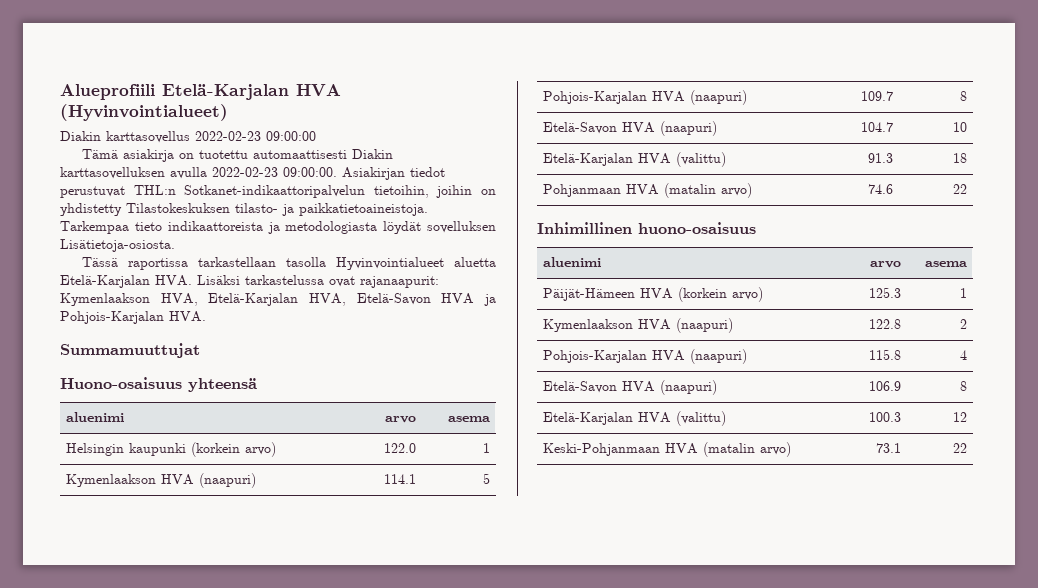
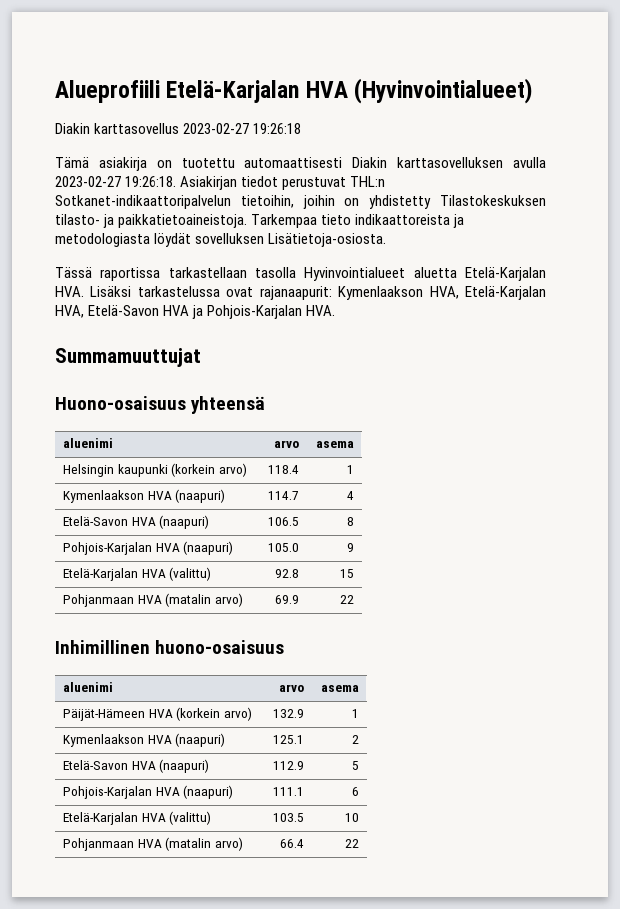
[195,131,316,141] 2022-02-23 09:00:00 -> [183,123,302,134] 2023-02-27 19:26:18
[212,167,337,177] 2022-02-23 09:00:00. -> [55,176,177,187] 2023-02-27 19:26:18.
[384,443,417,453] [483,443,491,453] [65,473,256,488] [384,474,417,484] [483,473,491,484] [542,90,747,105] [861,91,894,101] [960,91,968,101] [542,121,717,136] [861,122,894,132] [953,122,968,132] [542,152,726,167] [868,153,894,163] [953,153,968,163] [542,183,752,198] [868,184,894,194] 122.0 | 1 // Kymenlaakson HVA (naapuri) | 114.1 | 5 // Pohjois-Karjalan HVA (naapuri) | 109.7 | 8 // Etelä-Savon HVA (naapuri) | 104.7 | 10 // Etelä-Karjalan HVA (valittu) | 91.3 | 18 // Pohjanmaan HVA (matalin arvo) | 74.6 -> [268,465,300,474] [347,465,355,474] [62,489,226,503] [268,491,300,500] [347,491,355,500] [62,515,210,529] [268,517,300,526] [347,517,355,526] [62,541,234,555] [268,543,300,552] [347,543,355,552] [62,567,212,581] [275,569,300,578] [340,569,355,578] [62,593,243,607] [275,595,300,604] 118.4 | 1 // Kymenlaakson HVA (naapuri) | 114.7 | 4 // Etelä-Savon HVA (naapuri) | 106.5 | 8 // Pohjois-Karjalan HVA (naapuri) | 105.0 | 9 // Etelä-Karjalan HVA (valittu) | 92.8 | 15 // Pohjanmaan HVA (matalin arvo) | 69.9
[869,287,902,298] [960,288,968,298] [542,318,733,333] [869,319,902,329] 125.3 | 1 // Kymenlaakson HVA (naapuri) | 122.8 -> [273,709,305,718] [352,709,360,718] [62,733,226,747] [273,735,305,744] 132.9 | 1 // Kymenlaakson HVA (naapuri) | 125.1
[542,349,747,364] [869,349,902,360] [960,350,968,360] [542,380,717,395] [869,381,902,391] [960,381,968,391] [542,411,726,426] [869,412,902,422] [953,412,968,422] [542,442,791,457] [876,443,902,453] Pohjois-Karjalan HVA (naapuri) | 115.8 | 4 // Etelä-Savon HVA (naapuri) | 106.9 | 8 // Etelä-Karjalan HVA (valittu) | 100.3 | 12 // Keski-Pohjanmaan HVA (matalin arvo) | 73.1 -> [62,759,210,773] [273,761,305,770] [352,761,360,770] [62,785,234,799] [273,787,305,796] [352,787,360,796] [62,811,212,825] [273,813,305,822] [345,813,360,822] [62,837,243,851] [280,839,305,848] Etelä-Savon HVA (naapuri) | 112.9 | 5 // Pohjois-Karjalan HVA (naapuri) | 111.1 | 6 // Etelä-Karjalan HVA (valittu) | 103.5 | 10 // Pohjanmaan HVA (matalin arvo) | 66.4

